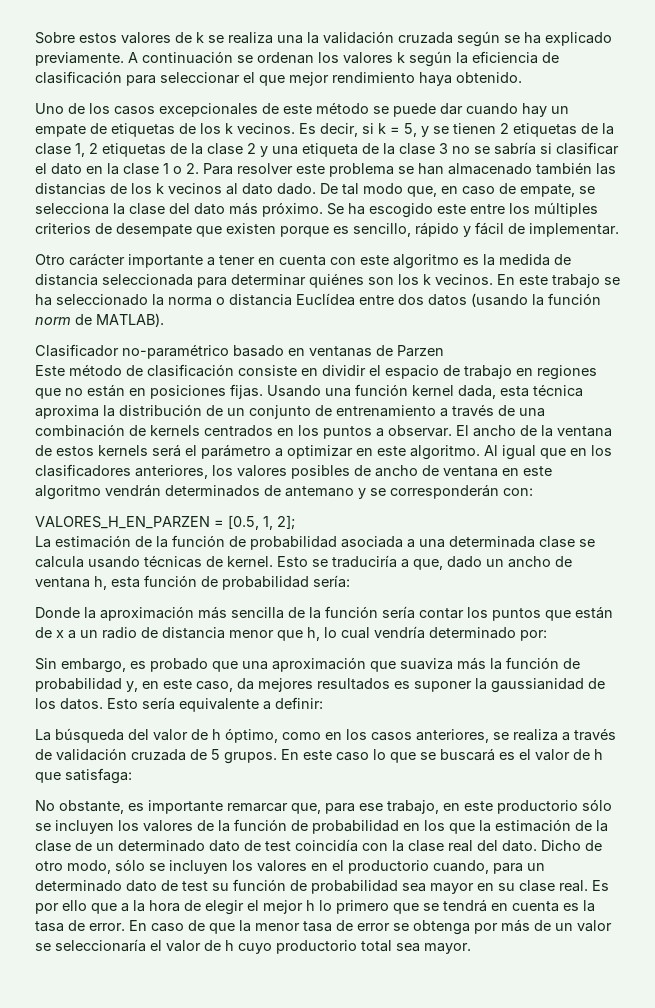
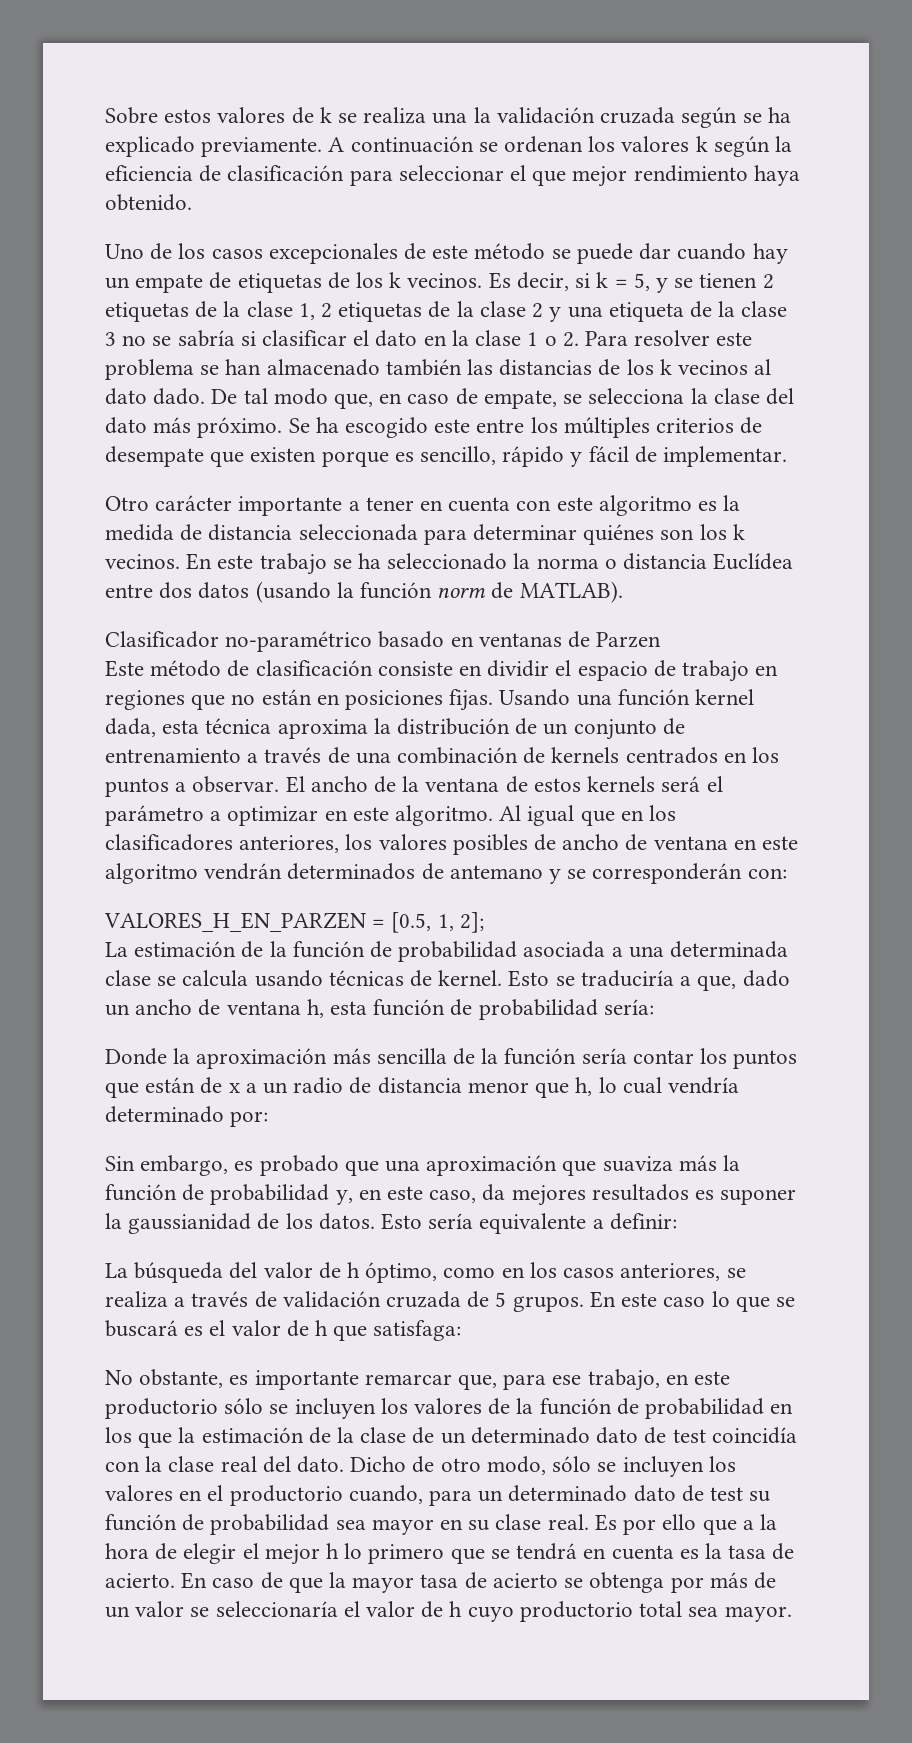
[89,923,125,931] error. -> [105,1573,175,1588] acierto.
[255,920,390,932] menor tasa de error -> [352,1572,558,1593] mayor tasa de acierto

